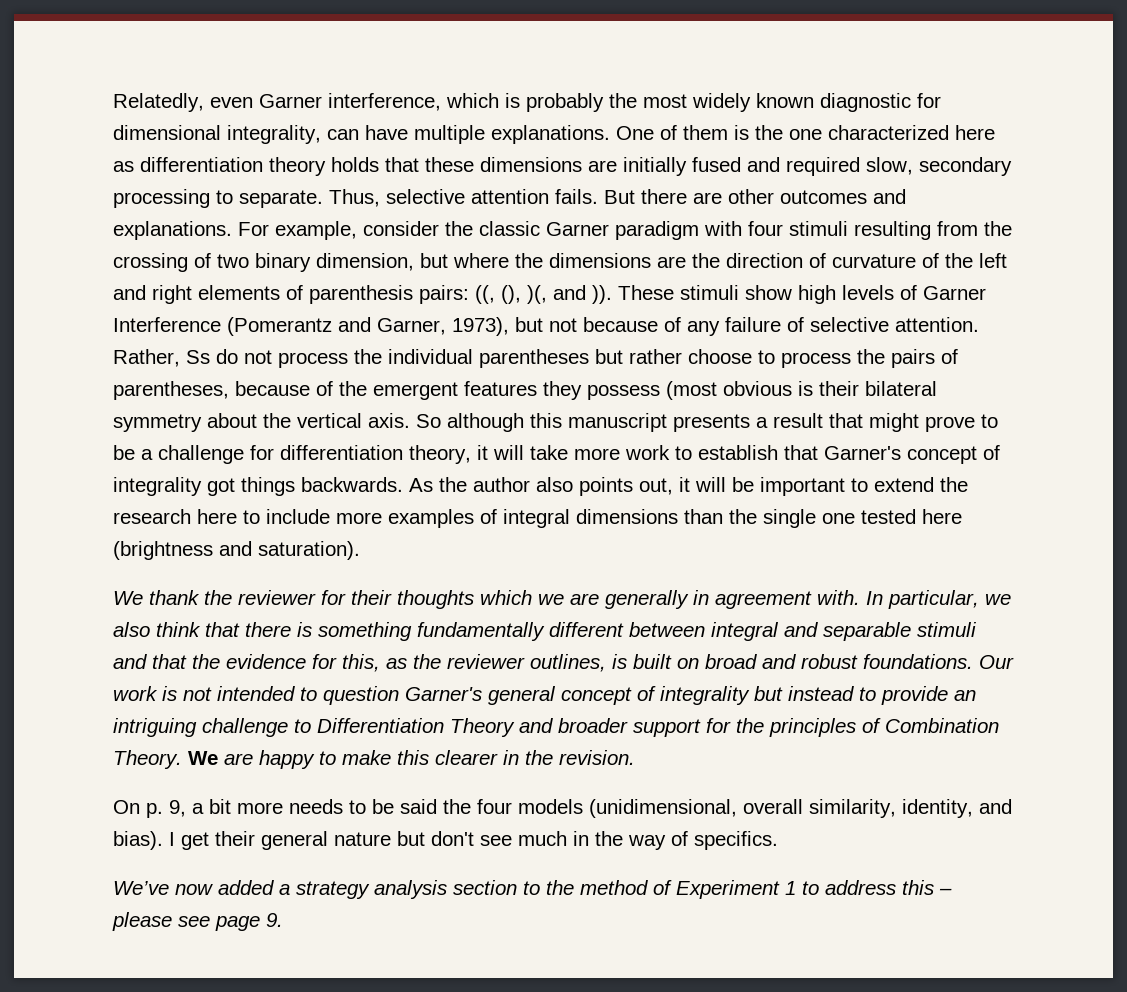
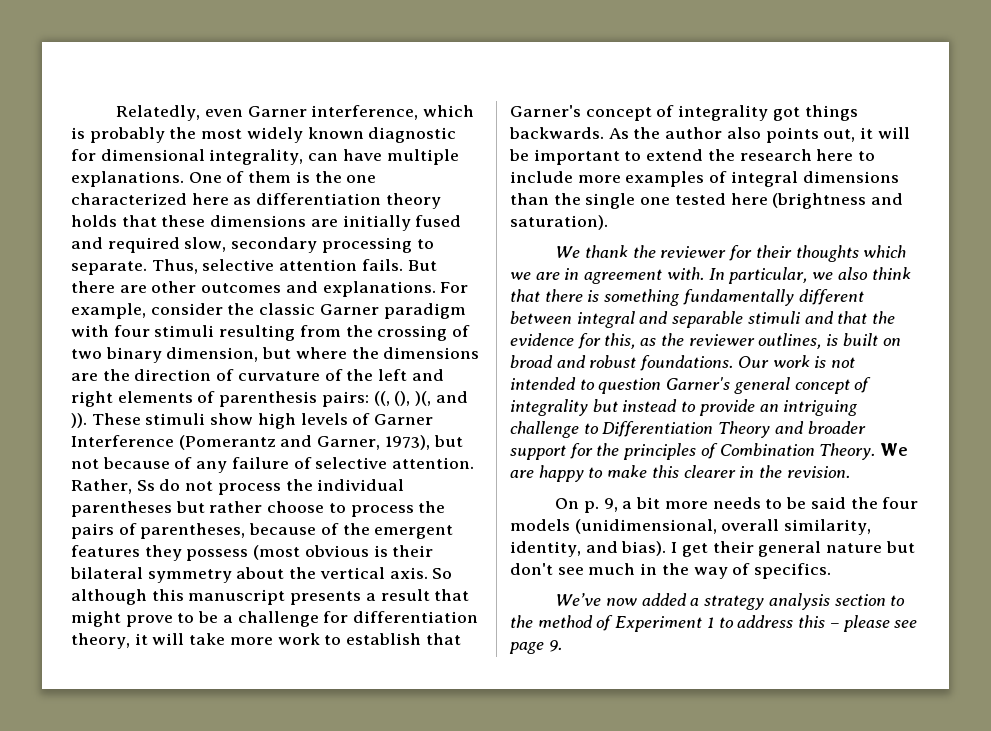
[605,590,689,609] generally -> (560, 276) none

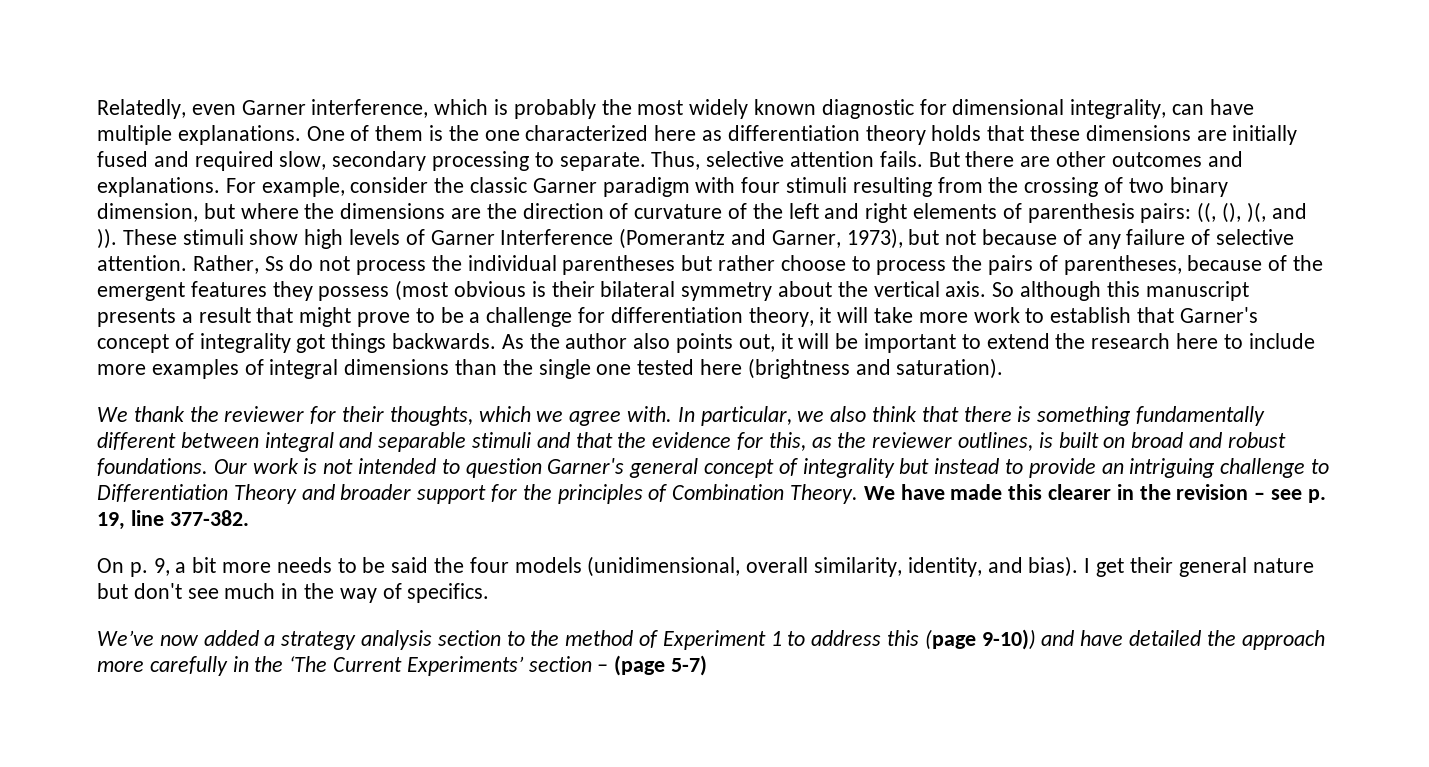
[795,245,859,262] thoughts -> [389,406,473,426] thoughts,
[535,268,663,284] are in agreement -> [569,411,622,426] agree
[510,465,850,482] are happy to make this clearer in the revision. -> [900,484,1326,503] [97,510,249,530] have made this clearer in the revision – see p. 19, line 377-382.
[829,615,918,632] [509,640,562,654] – please see page 9. -> [924,629,1325,650] [97,655,708,676] (page 9-10)) and have detailed the approach more carefully in the ‘The Current Experiments’ section – (page 5-7)

